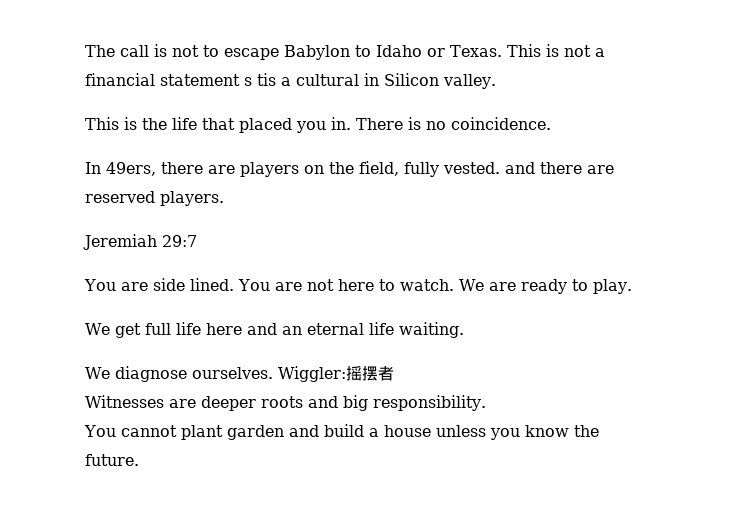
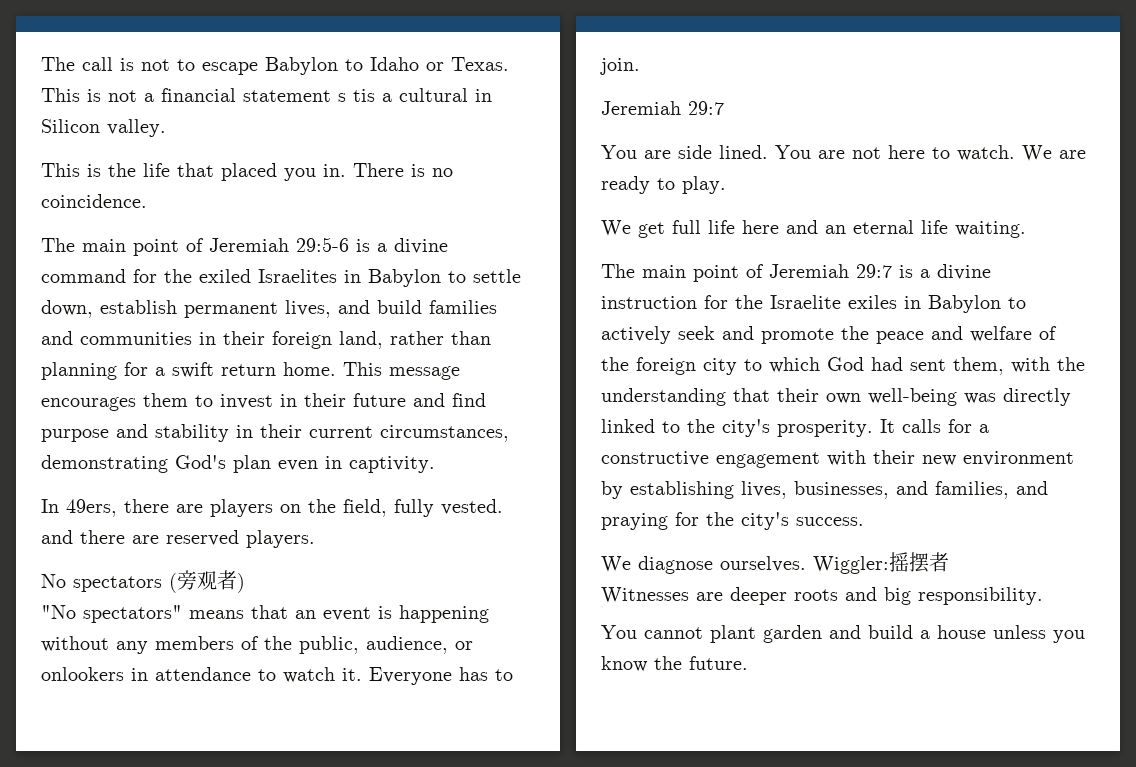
(551, 123) none -> [41,237,448,256] [41,269,521,287] [41,300,497,318] [41,331,491,349] [41,362,460,380] [41,393,486,411] [41,424,509,442] [41,455,435,473] // The main point of Jeremiah 29:5-6 is a divine command for the exiled Israelites in Babylon to settle down, establish permanent lives, and build families and communities in their foreign land, rather than planning for a swift return home. This message encourages them to invest in their future and find purpose and stability in their current circumstances, demonstrating God's plan even in captivity.
(224, 198) none -> [41,570,245,593] [41,605,489,623] [41,636,473,654] [41,667,513,685] [600,58,640,75] // No spectators (旁观者) // "No spectators" means that an event is happening without any members of the public, audience, or onlookers in attendance to watch it. Everyone has to join.
(464, 330) none -> [601,264,991,282] [601,295,1026,313] [601,326,1057,344] [601,357,1085,375] [601,388,1071,406] [601,419,989,437] [601,450,1074,468] [601,481,1048,499] [601,512,864,530] // The main point of Jeremiah 29:7 is a divine instruction for the Israelite exiles in Babylon to actively seek and promote the peace and welfare of the foreign city to which God had sent them, with the understanding that their own well-being was directly linked to the city's prosperity. It calls for a constructive engagement with their new environment by establishing lives, businesses, and families, and praying for the city's success.

